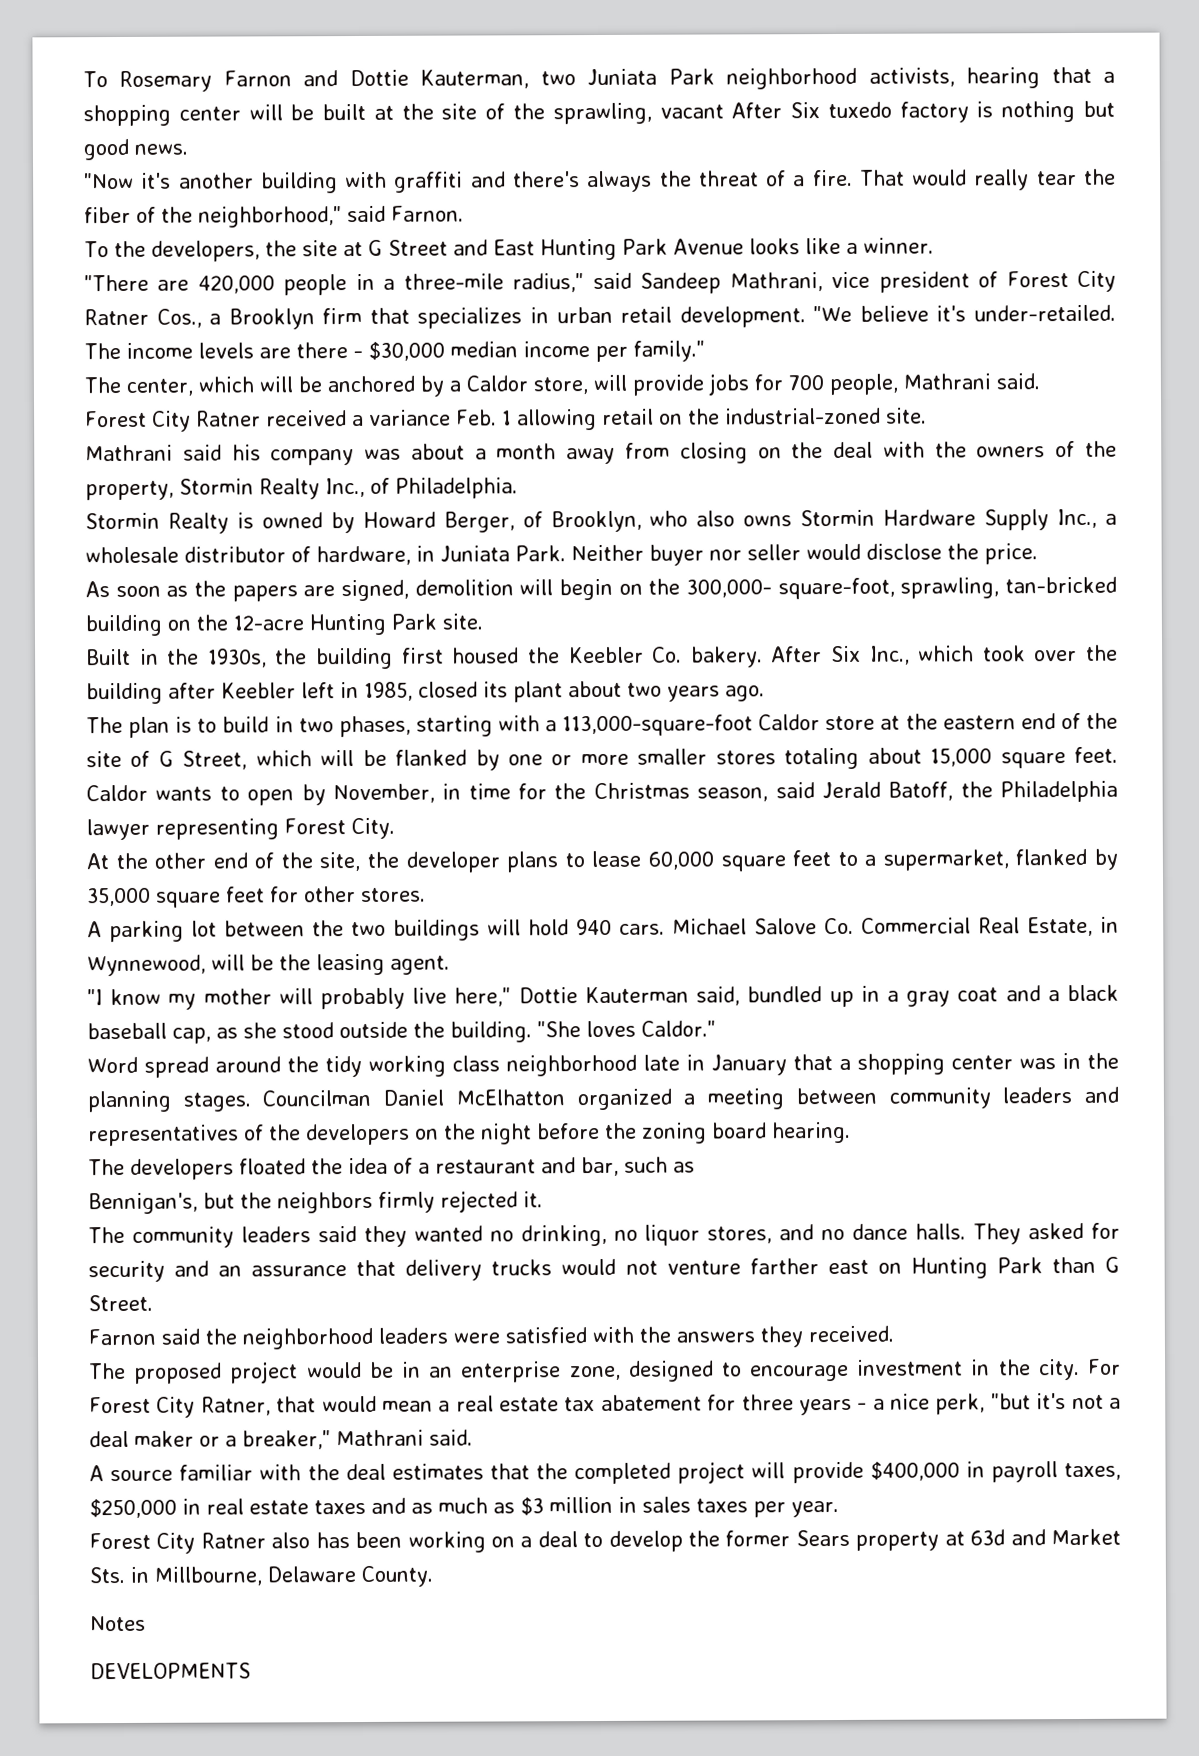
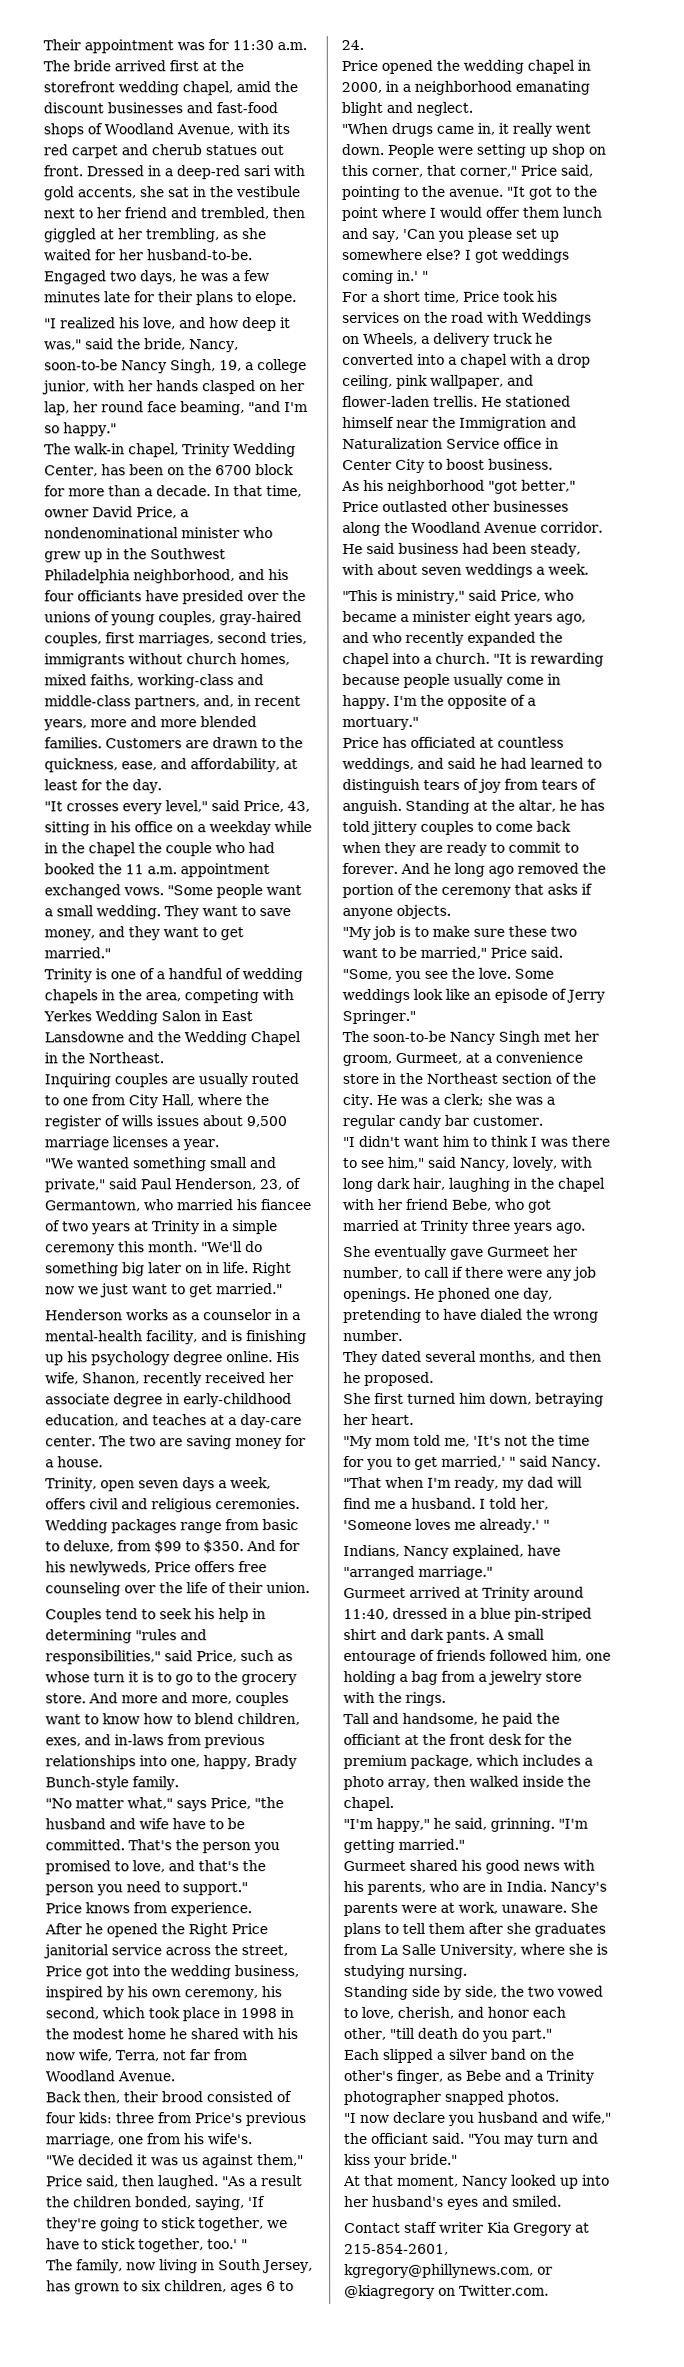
[83,66,1115,93] [83,100,1116,127] [83,138,188,161] [84,168,1117,194] [84,205,464,228] [84,237,934,262] [84,270,1117,296] [84,304,1116,330] [84,340,705,363] [84,373,1040,397] [85,407,927,432] [85,440,1118,466] [85,477,518,501] [85,508,1117,534] [85,543,1038,566] [85,576,1117,602] [85,613,483,637] [86,644,1118,670] [86,680,765,705] [86,712,1118,738] [86,746,1118,771] [86,780,1118,806] [86,817,395,841] [86,848,1118,873] [87,886,426,908] [87,916,1119,943] [87,953,450,977] [87,984,1119,1010] [87,1020,716,1044] [87,1052,1120,1078] [87,1086,1120,1113] [88,1121,851,1147] [88,1156,695,1180] [88,1190,543,1215] [88,1222,1121,1248] [88,1256,1120,1283] [88,1294,153,1312] [88,1325,894,1350] [89,1358,1122,1384] [89,1393,1122,1418] [89,1429,473,1450] [89,1461,1121,1485] [89,1496,839,1519] [89,1528,1121,1554] [89,1565,433,1588] [90,1615,146,1632] [90,1662,251,1680] To Rosemary Farnon and Dottie Kauterman, two Juniata Park neighborhood activists, hearing that a shopping center will be built at the site of the sprawling, vacant After Six tuxedo factory is nothing but good news. // "Now it's another building with graffiti and there's always the threat of a fire. That would really tear the fiber of the neighborhood," said Farnon. // To the developers, the site at G Street and East Hunting Park Avenue looks like a winner. // "There are 420,000 people in a three-mile radius," said Sandeep Mathrani, vice president of Forest City Ratner Cos., a Brooklyn firm that specializes in urban retail development. "We believe it's under-retailed. The income levels are there - $30,000 median income per family." // The center, which will be anchored by a Caldor store, will provide jobs for 700 people, Mathrani said. // Forest City Ratner received a variance Feb. 1 allowing retail on the industrial-zoned site. // Mathrani said his company was about a month away from closing on the deal with the owners of the property, Stormin Realty Inc., of Philadelphia. // Stormin Realty is owned by Howard Berger, of Brooklyn, who also owns Stormin Hardware Supply Inc., a wholesale distributor of hardware, in Juniata Park. Neither buyer nor seller would disclose the price. // As soon as the papers are signed, demolition will begin on the 300,000- square-foot, sprawling, tan-bricked building on the 12-acre Hunting Park site. // Built in the 1930s, the building first housed the Keebler Co. bakery. After Six Inc., which took over the building after Keebler left in 1985, closed its plant about two years ago. // The plan is to build in two phases, starting with a 113,000-square-foot Caldor store at the eastern end of the site of G Street, which will be flanked by one or more smaller stores totaling about 15,000 square feet. Caldor wants to open by November, in time for the Christmas season, said Jerald Batoff, the Philadelphia lawyer representing Forest City. // At the other end of the site, the developer plans to lease 60,000 square feet to a supermarket, flanked by 35,000 square feet for other stores. // A parking lot between the two buildings will hold 940 cars. Michael Salove Co. Commercial Real Estate, in Wynnewood, will be the leasing agent. // "I know my mother will probably live here," Dottie Kauterman said, bundled up in a gray coat and a black baseball cap, as she stood outside the building. "She loves Caldor." // Word spread around the tidy working class neighborhood late in January that a shopping center was in the planning stages. Councilman Daniel McElhatton organized a meeting between community leaders and representatives of the developers on the night before the zoning board hearing. // The developers floated the idea of a restaurant and bar, such as // Bennigan's, but the neighbors firmly rejected it. // The community leaders said they wanted no drinking, no liquor stores, and no dance halls. They asked for security and an assurance that delivery trucks would not venture farther east on Hunting Park than G Street. // Farnon said the neighborhood leaders were satisfied with the answers they received. // The proposed project would be in an enterprise zone, designed to encourage investment in the city. For Forest City Ratner, that would mean a real estate tax abatement for three years - a nice perk, "but it's not a deal maker or a breaker," Mathrani said. // A source familiar with the deal estimates that the completed project will provide $400,000 in payroll taxes, $250,000 in real estate taxes and as much as $3 million in sales taxes per year. // Forest City Ratner also has been working on a deal to develop the former Sears property at 63d and Market Sts. in Millbourne, Delaware County. // Notes // DEVELOPMENTS -> [43,39,307,54] [43,60,244,72] [43,81,298,96] [43,102,278,114] [43,123,290,138] [43,144,284,159] [43,165,305,180] [43,186,300,201] [43,207,305,220] [43,228,267,243] [44,249,253,261] [44,270,270,285] [44,291,297,306] [44,317,291,332] [44,338,239,353] [44,359,307,374] [42,380,305,395] [44,401,308,416] [44,422,117,437] [44,443,296,458] [44,464,294,477] [44,485,302,498] [44,506,189,519] [44,527,273,539] [44,548,226,563] [44,569,289,584] [44,590,306,605] [44,611,302,626] [44,632,307,647] [44,653,290,668] [44,674,264,689] [44,695,301,710] [43,716,257,731] [44,737,303,749] [44,758,298,773] [44,779,162,794] [44,800,310,815] [44,821,312,836] [44,842,275,857] [44,863,270,878] [44,884,302,899] [44,905,291,920] [44,926,244,941] [44,947,111,959] [44,968,303,983] [44,989,294,1004] [43,1010,253,1025] [44,1031,301,1046] [44,1052,164,1064] [44,1073,299,1088] [44,1094,269,1109] [44,1115,287,1130] [44,1136,219,1151] [44,1157,276,1172] [44,1178,302,1193] [45,1199,312,1212] [45,1220,278,1235] [45,1241,263,1256] [45,1262,292,1277] [45,1283,283,1298] [45,1309,301,1321] [45,1330,307,1345] [45,1351,300,1366] [45,1372,294,1387] [45,1393,292,1408] [45,1414,302,1429] [45,1435,306,1450] [45,1456,103,1468] [45,1477,271,1492] [45,1498,300,1513] [45,1519,299,1534] [45,1540,300,1554] [45,1561,267,1576] [45,1582,310,1597] [45,1608,266,1623] [45,1629,207,1644] [45,1650,293,1665] [45,1671,297,1686] [45,1692,289,1707] [45,1713,300,1726] [45,1734,265,1749] [45,1755,297,1770] [45,1776,179,1791] [45,1797,284,1812] [45,1818,245,1830] [45,1839,280,1854] [45,1860,266,1875] [45,1881,248,1896] [45,1902,252,1917] [44,1923,268,1938] [43,1944,288,1959] [45,1965,299,1980] [45,1986,282,2001] [45,2007,294,2022] [45,2028,298,2040] [45,2049,247,2062] [45,2070,175,2082] [45,2091,292,2104] [45,2112,306,2127] [45,2133,253,2148] [46,2154,304,2169] [46,2175,303,2190] [46,2196,266,2211] [46,2217,288,2232] [46,2238,248,2253] [46,2259,313,2274] [46,2280,294,2295] [341,39,364,50] [341,59,591,74] [341,80,590,95] [341,101,473,116] [341,122,591,137] [341,143,606,158] [341,164,593,177] [341,185,597,200] [341,206,602,221] [341,227,560,242] [342,248,570,263] [342,269,429,284] [342,290,558,303] [342,311,592,326] [342,332,553,347] [342,353,591,368] [342,374,534,389] [342,395,571,407] [342,416,577,431] [342,437,559,449] [342,458,553,473] [341,479,576,494] [342,500,569,512] [342,521,603,536] [342,542,581,557] [342,563,589,578] [342,589,574,604] [342,610,586,625] [342,631,563,646] [342,652,604,667] [342,673,561,688] [342,694,536,709] [342,716,419,730] [342,736,564,748] [342,757,602,772] [342,778,597,793] [342,799,605,814] [342,820,571,835] [342,841,579,856] [342,862,606,877] [342,883,593,898] [342,904,451,919] [342,925,577,940] [342,946,563,959] [342,967,554,982] [342,988,605,1003] [342,1009,416,1024] [342,1030,599,1045] [342,1051,583,1066] [342,1072,596,1084] [342,1093,555,1108] [342,1114,543,1129] [342,1135,610,1147] [342,1156,592,1171] [342,1177,606,1192] [343,1198,552,1213] [343,1219,586,1234] [343,1245,578,1260] [343,1266,597,1281] [343,1287,553,1302] [343,1308,599,1323] [343,1329,403,1341] [343,1350,602,1365] [343,1371,434,1386] [343,1392,604,1407] [343,1413,414,1425] [343,1434,590,1449] [343,1455,601,1470] [343,1476,583,1491] [343,1497,549,1510] [343,1518,550,1533] [343,1544,561,1559] [343,1565,493,1580] [343,1586,584,1601] [343,1607,592,1622] [343,1628,545,1643] [343,1649,611,1664] [343,1670,582,1685] [343,1691,446,1706] [343,1712,560,1727] [343,1733,572,1745] [343,1754,593,1769] [343,1775,591,1790] [343,1796,394,1811] [343,1817,588,1832] [343,1838,465,1853] [343,1859,595,1874] [343,1880,607,1895] [343,1901,598,1916] [343,1922,606,1937] [343,1943,608,1958] [343,1964,467,1979] [343,1985,603,2000] [343,2006,566,2019] [343,2027,552,2042] [343,2048,574,2063] [343,2069,594,2084] [343,2090,559,2105] [343,2111,611,2126] [343,2132,599,2147] [344,2153,458,2168] [343,2174,610,2189] [344,2195,562,2210] [344,2221,590,2236] [344,2243,449,2255] [344,2263,553,2278] [344,2284,549,2299] Their appointment was for 11:30 a.m. The bride arrived first at the storefront wedding chapel, amid the discount businesses and fast-food shops of Woodland Avenue, with its red carpet and cherub statues out front. Dressed in a deep-red sari with gold accents, she sat in the vestibule next to her friend and trembled, then giggled at her trembling, as she waited for her husband-to-be. Engaged two days, he was a few minutes late for their plans to elope. // "I realized his love, and how deep it was," said the bride, Nancy, soon-to-be Nancy Singh, 19, a college junior, with her hands clasped on her lap, her round face beaming, "and I'm so happy." // The walk-in chapel, Trinity Wedding Center, has been on the 6700 block for more than a decade. In that time, owner David Price, a nondenominational minister who grew up in the Southwest Philadelphia neighborhood, and his four officiants have presided over the unions of young couples, gray-haired couples, first marriages, second tries, immigrants without church homes, mixed faiths, working-class and middle-class partners, and, in recent years, more and more blended families. Customers are drawn to the quickness, ease, and affordability, at least for the day. // "It crosses every level," said Price, 43, sitting in his office on a weekday while in the chapel the couple who had booked the 11 a.m. appointment exchanged vows. "Some people want a small wedding. They want to save money, and they want to get married." // Trinity is one of a handful of wedding chapels in the area, competing with Yerkes Wedding Salon in East Lansdowne and the Wedding Chapel in the Northeast. // Inquiring couples are usually routed to one from City Hall, where the register of wills issues about 9,500 marriage licenses a year. // "We wanted something small and private," said Paul Henderson, 23, of Germantown, who married his fiancee of two years at Trinity in a simple ceremony this month. "We'll do something big later on in life. Right now we just want to get married." // Henderson works as a counselor in a mental-health facility, and is finishing up his psychology degree online. His wife, Shanon, recently received her associate degree in early-childhood education, and teaches at a day-care center. The two are saving money for a house. // Trinity, open seven days a week, offers civil and religious ceremonies. Wedding packages range from basic to deluxe, from $99 to $350. And for his newlyweds, Price offers free counseling over the life of their union. // Couples tend to seek his help in determining "rules and responsibilities," said Price, such as whose turn it is to go to the grocery store. And more and more, couples want to know how to blend children, exes, and in-laws from previous relationships into one, happy, Brady Bunch-style family. // "No matter what," says Price, "the husband and wife have to be committed. That's the person you promised to love, and that's the person you need to support." // Price knows from experience. // After he opened the Right Price janitorial service across the street, Price got into the wedding business, inspired by his own ceremony, his second, which took place in 1998 in the modest home he shared with his now wife, Terra, not far from Woodland Avenue. // Back then, their brood consisted of four kids: three from Price's previous marriage, one from his wife's. // "We decided it was us against them," Price said, then laughed. "As a result the children bonded, saying, 'If they're going to stick together, we have to stick together, too.' " // The family, now living in South Jersey, has grown to six children, ages 6 to 24. // Price opened the wedding chapel in 2000, in a neighborhood emanating blight and neglect. // "When drugs came in, it really went down. People were setting up shop on this corner, that corner," Price said, pointing to the avenue. "It got to the point where I would offer them lunch and say, 'Can you please set up somewhere else? I got weddings coming in.' " // For a short time, Price took his services on the road with Weddings on Wheels, a delivery truck he converted into a chapel with a drop ceiling, pink wallpaper, and flower-laden trellis. He stationed himself near the Immigration and Naturalization Service office in Center City to boost business. // As his neighborhood "got better," Price outlasted other businesses along the Woodland Avenue corridor. He said business had been steady, with about seven weddings a week. // "This is ministry," said Price, who became a minister eight years ago, and who recently expanded the chapel into a church. "It is rewarding because people usually come in happy. I'm the opposite of a mortuary." // Price has officiated at countless weddings, and said he had learned to distinguish tears of joy from tears of anguish. Standing at the altar, he has told jittery couples to come back when they are ready to commit to forever. And he long ago removed the portion of the ceremony that asks if anyone objects. // "My job is to make sure these two want to be married," Price said. "Some, you see the love. Some weddings look like an episode of Jerry Springer." // The soon-to-be Nancy Singh met her groom, Gurmeet, at a convenience store in the Northeast section of the city. He was a clerk; she was a regular candy bar customer. // "I didn't want him to think I was there to see him," said Nancy, lovely, with long dark hair, laughing in the chapel with her friend Bebe, who got married at Trinity three years ago. // She eventually gave Gurmeet her number, to call if there were any job openings. He phoned one day, pretending to have dialed the wrong number. // They dated several months, and then he proposed. // She first turned him down, betraying her heart. // "My mom told me, 'It's not the time for you to get married,' " said Nancy. "That when I'm ready, my dad will find me a husband. I told her, 'Someone loves me already.' " // Indians, Nancy explained, have "arranged marriage." // Gurmeet arrived at Trinity around 11:40, dressed in a blue pin-striped shirt and dark pants. A small entourage of friends followed him, one holding a bag from a jewelry store with the rings. // Tall and handsome, he paid the officiant at the front desk for the premium package, which includes a photo array, then walked inside the chapel. // "I'm happy," he said, grinning. "I'm getting married." // Gurmeet shared his good news with his parents, who are in India. Nancy's parents were at work, unaware. She plans to tell them after she graduates from La Salle University, where she is studying nursing. // Standing side by side, the two vowed to love, cherish, and honor each other, "till death do you part." // Each slipped a silver band on the other's finger, as Bebe and a Trinity photographer snapped photos. // "I now declare you husband and wife," the officiant said. "You may turn and kiss your bride." // At that moment, Nancy looked up into her husband's eyes and smiled. // Contact staff writer Kia Gregory at 215-854-2601, kgregory@phillynews.com, or @kiagregory on Twitter.com.

